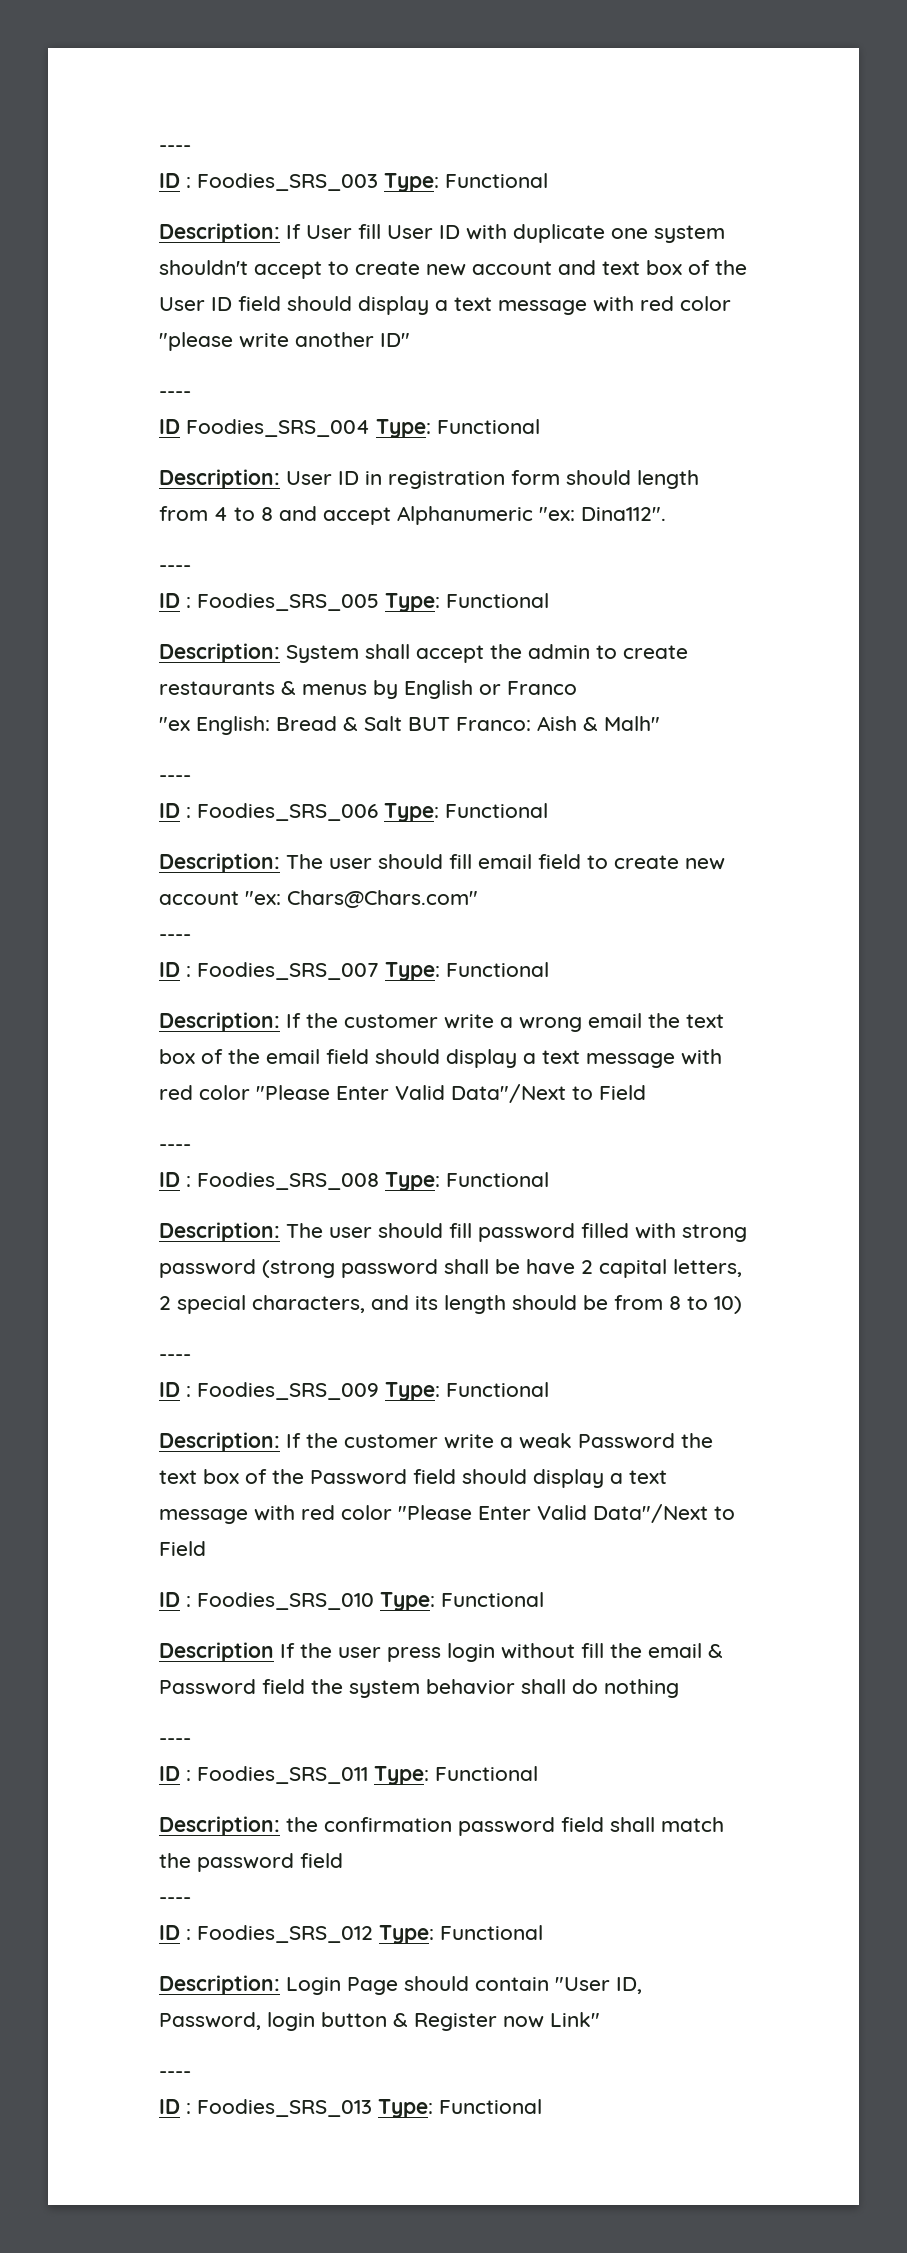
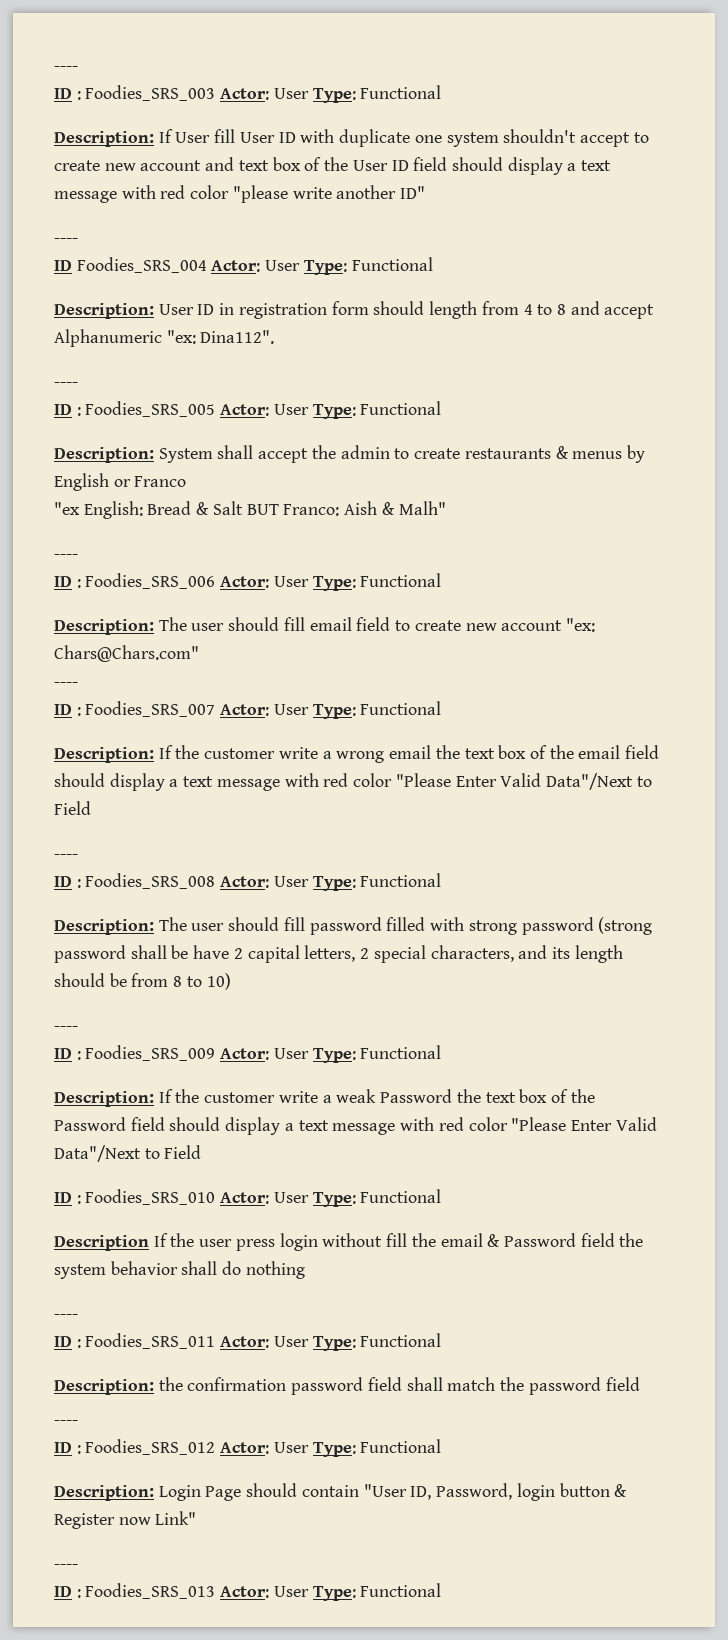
(378, 182) none -> [220,88,309,100] Actor: User
(370, 428) none -> [211,260,301,272] Actor: User
(379, 602) none -> [220,404,309,416] Actor: User
(378, 812) none -> [220,576,309,588] Actor: User
(379, 971) none -> [220,704,309,716] Actor: User
(379, 1181) none -> [220,876,309,888] Actor: User
(379, 1391) none -> [220,1048,309,1060] Actor: User
(374, 1601) none -> [220,1192,309,1204] Actor: User
(368, 1775) none -> [220,1336,309,1348] Actor: User
(373, 1934) none -> [220,1442,309,1454] Actor: User
(372, 2108) none -> [220,1586,309,1598] Actor: User

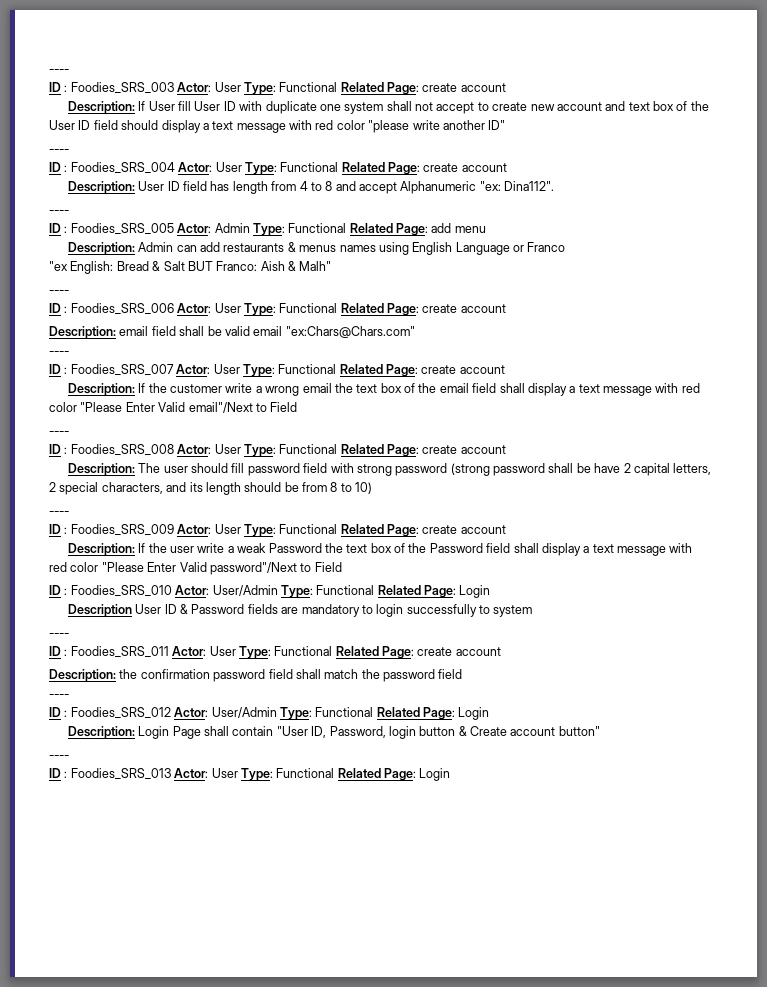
(442, 92) none -> [340,82,506,95] Related Page: create account
[503,129,577,143] shouldn't -> [386,101,433,111] shall not
(72, 265) none -> [64,165,68,172] :
(433, 264) none -> [341,162,507,175] Related Page: create account
[219,301,425,319] in registration form should -> [182,181,230,191] field has
[273,401,442,419] [54,445,645,463] [54,473,109,491] User Type: Functional // Description: System shall accept the admin to create restaurants & menus by English -> [214,223,486,236] [67,242,510,255] Admin Type: Functional Related Page: add menu // Description: Admin can add restaurants & menus names using English Language
[54,617,595,635] [54,645,199,662] // Description: The user should fill email field to create new account "ex: Chars@Chars.com" -> [340,303,506,316] [49,326,415,339] Related Page: create account // Description: email field shall be valid email "ex:Chars@Chars.com"
(442, 708) none -> [339,364,505,377] Related Page: create account
[54,773,105,787] should -> [499,383,525,393] shall
[545,773,633,790] Data"/Next -> [188,402,253,413] email"/Next
(442, 880) none -> [340,444,506,457] Related Page: create account
[386,917,426,931] filled -> [303,463,328,473] field
[54,1089,276,1107] // Description: If the customer -> [340,524,506,537] [67,543,194,556] Related Page: create account // Description: If the user
[169,1117,221,1131] should -> [513,543,539,553] shall
[54,1145,141,1162] Data"/Next -> [209,562,297,575] password"/Next
[273,1189,442,1207] [54,1233,644,1251] [54,1261,305,1279] User Type: Functional // Description If the user press login without fill the email & Password field the system behavior shall do nothing -> [212,585,491,598] [67,604,533,617] User/Admin Type: Functional Related Page: Login // Description User ID & Password fields are mandatory to login successfully to system
(442, 1340) none -> [335,646,501,659] Related Page: create account
[273,1439,442,1457] User Type: Functional -> [211,707,490,720] User/Admin Type: Functional Related Page: Login
[246,1483,298,1497] should -> [203,726,229,736] shall
[54,1511,197,1529] Register now Link" -> [469,726,600,736] Create account button"
(442, 1590) none -> [337,768,451,781] Related Page: Login

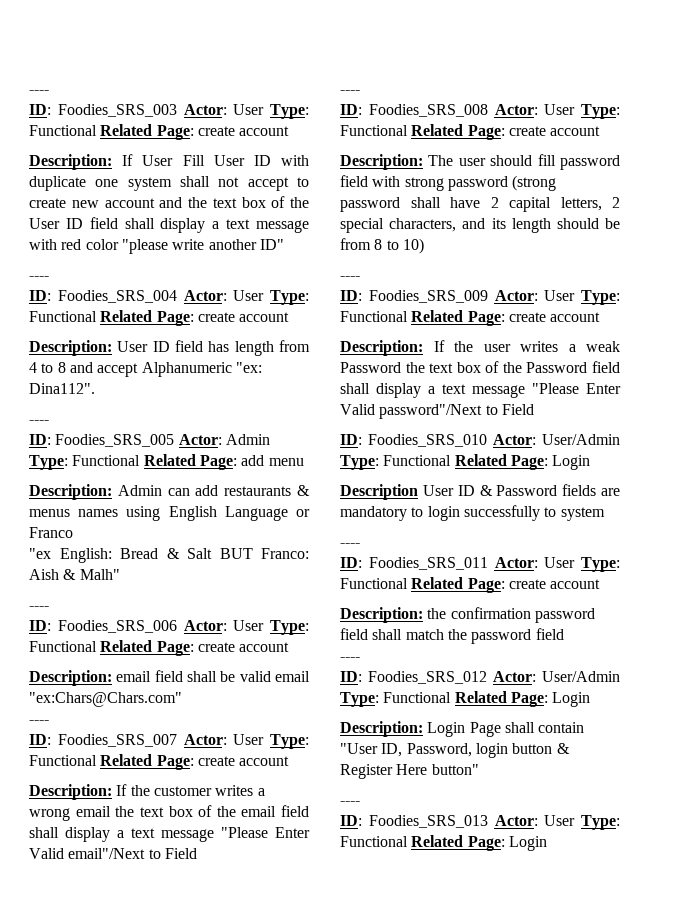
[49,69,69,73] [49,82,68,92] ---- // ID : -> [29,90,49,94] [29,104,51,115] ---- // ID:
[177,101,191,111] fill -> [182,155,205,166] Fill
(626, 106) none -> [188,197,207,208] the
[121,120,159,130] should -> [124,218,155,229] shall
[49,162,68,172] ID : -> [29,290,51,301] ID:
[49,223,68,233] ID : -> [29,434,51,445] ID:
[49,303,68,313] ID : -> [29,620,51,631] ID:
[49,364,68,374] ID : -> [29,734,51,745] ID:
[225,383,253,393] write -> [215,785,254,796] writes
[655,383,700,393] [49,402,77,412] with red color -> (214, 835) none
[49,444,68,454] ID : -> [340,104,362,115] ID:
[576,463,591,473] be -> (441, 202) none
[49,524,68,534] ID : -> [340,290,362,301] ID:
[197,543,225,553] write -> [520,341,558,352] writes
[669,543,693,553] [49,562,99,572] with red color -> (525, 391) none
[49,585,68,595] ID : -> [340,434,362,445] ID:
[49,646,68,656] ID : -> [340,557,362,568] ID:
[49,707,68,717] ID : -> [340,671,362,682] ID:
[469,726,556,736] Create account -> [340,764,428,779] Register Here
[49,768,68,778] ID : -> [340,815,362,826] ID:

